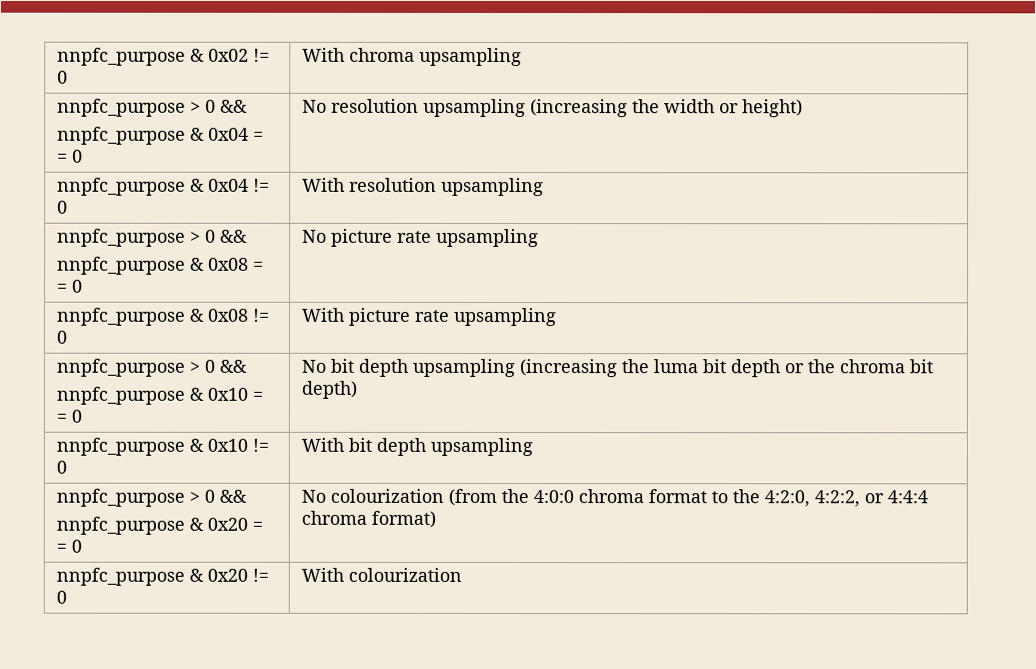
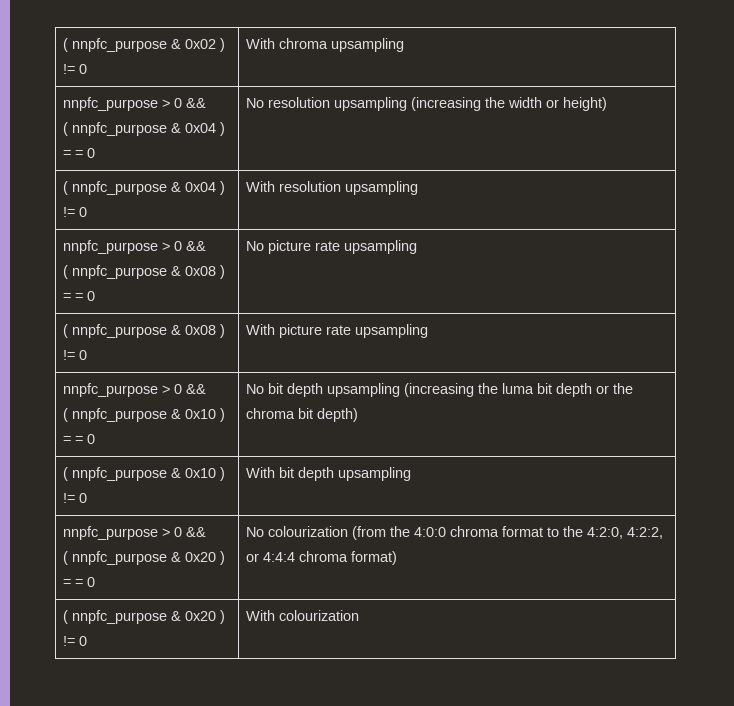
(56, 56) none -> [63,38,69,52] (
(249, 55) none -> [220,38,226,52] )
[56,126,249,145] nnpfc_purpose & 0x04 -> [63,122,226,136] ( nnpfc_purpose & 0x04 )
[56,177,249,196] nnpfc_purpose & 0x04 -> [63,181,226,195] ( nnpfc_purpose & 0x04 )
[56,256,249,275] nnpfc_purpose & 0x08 -> [63,265,226,279] ( nnpfc_purpose & 0x08 )
[56,307,249,326] nnpfc_purpose & 0x08 -> [63,324,226,338] ( nnpfc_purpose & 0x08 )
[55,386,248,405] nnpfc_purpose & 0x10 -> [63,408,226,422] ( nnpfc_purpose & 0x10 )
[55,437,248,456] nnpfc_purpose & 0x10 -> [63,467,226,481] ( nnpfc_purpose & 0x10 )
[55,516,248,535] nnpfc_purpose & 0x20 -> [63,551,226,565] ( nnpfc_purpose & 0x20 )
[55,567,248,586] nnpfc_purpose & 0x20 -> [63,610,226,624] ( nnpfc_purpose & 0x20 )

